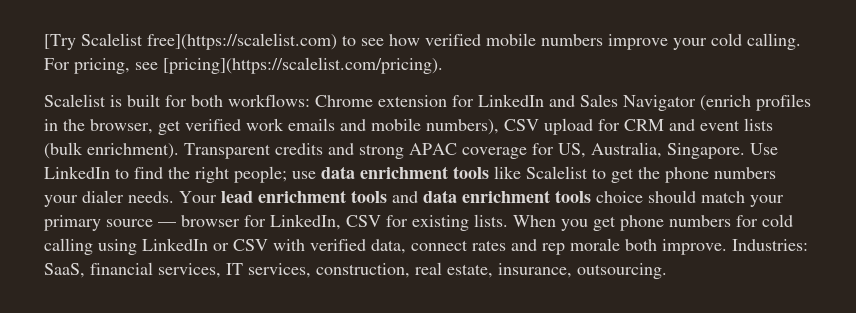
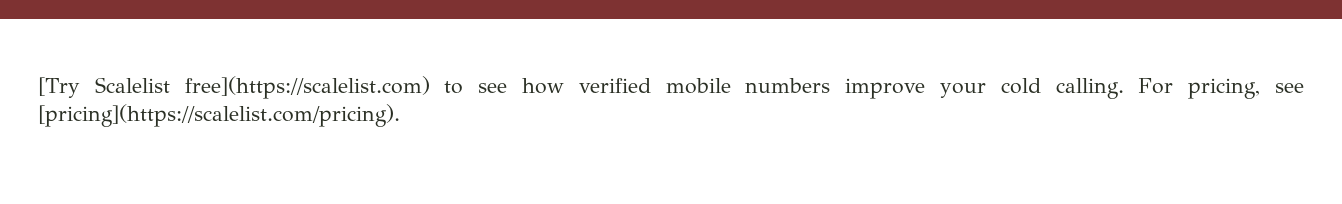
[44,94,811,111] [44,118,773,135] [44,142,778,159] [44,166,776,183] [44,190,784,207] [44,214,793,231] [44,238,808,255] [44,262,667,279] // Scalelist is built for both workflows: Chrome extension for LinkedIn and Sales Navigator (enrich profiles in the browser, get verified work emails and mobile numbers), CSV upload for CRM and event lists (bulk enrichment). Transparent credits and strong APAC coverage for US, Australia, Singapore. Use LinkedIn to find the right people; use data enrichment tools like Scalelist to get the phone numbers your dialer needs. Your lead enrichment tools and data enrichment tools choice should match your primary source — browser for LinkedIn, CSV for existing lists. When you get phone numbers for cold calling using LinkedIn or CSV with verified data, connect rates and rep morale both improve. Industries: SaaS, financial services, IT services, construction, real estate, insurance, outsourcing. -> (400, 115) none

